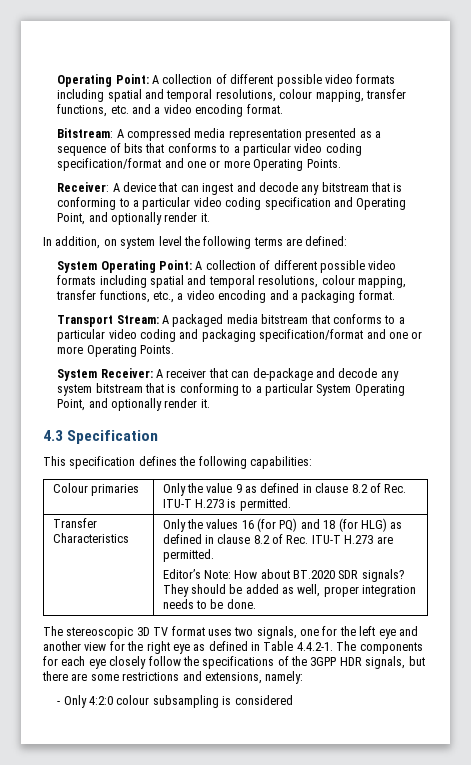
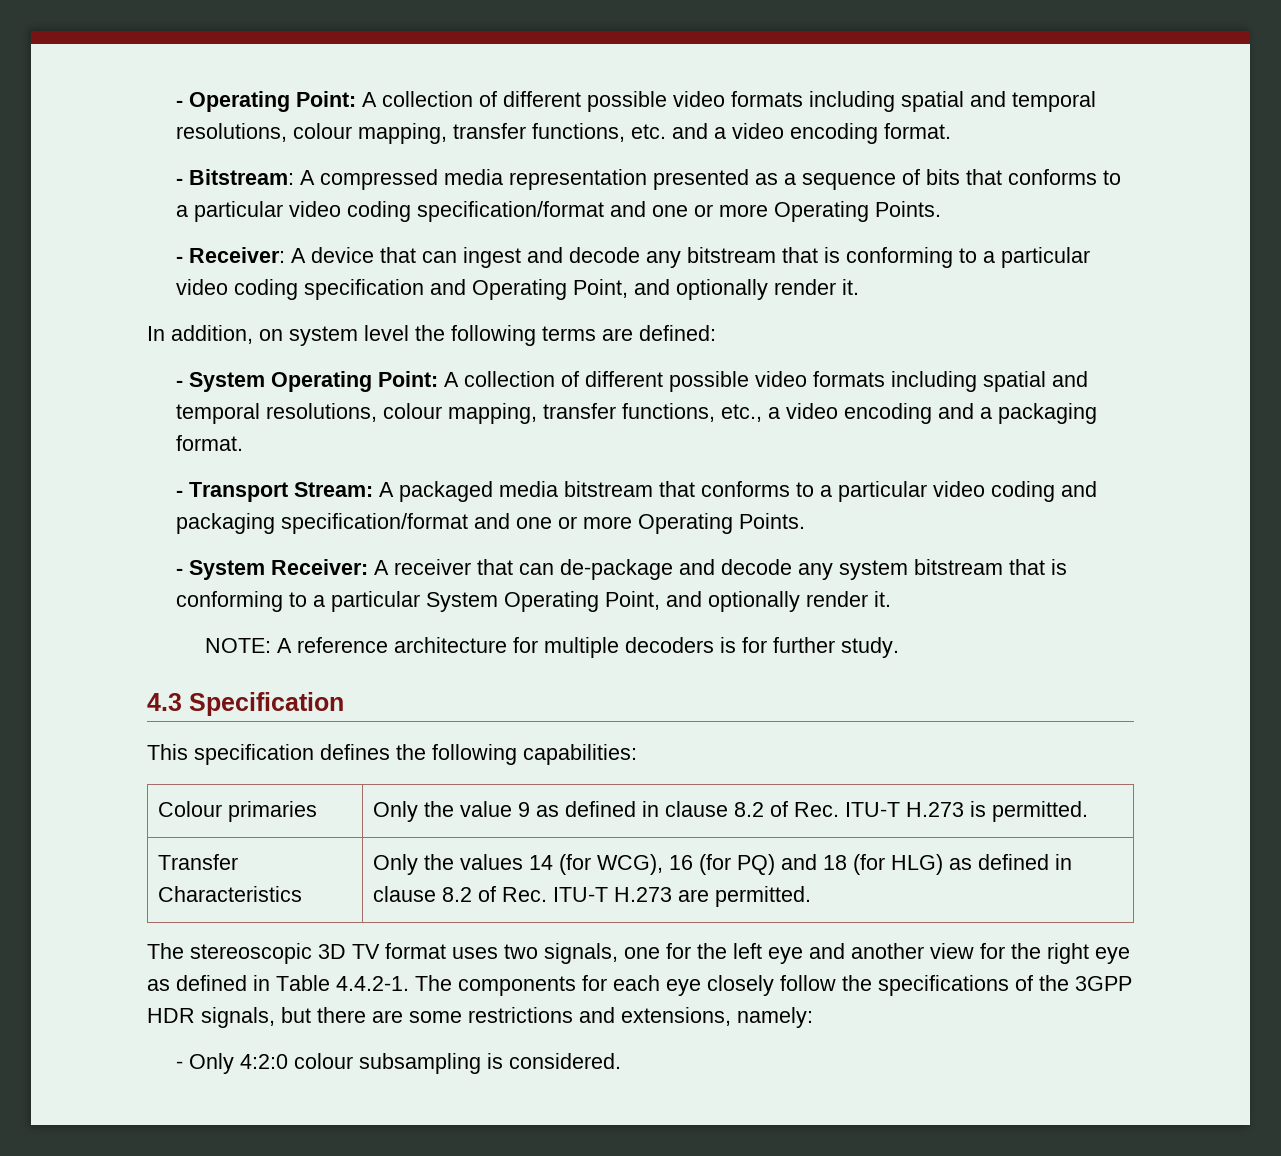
(57, 80) none -> [176,100,184,107] -
(283, 109) none -> [176,178,184,185] -
(341, 163) none -> [176,256,184,263] -
(348, 241) none -> [176,380,184,387] -
(395, 295) none -> [176,490,184,497] -
(175, 349) none -> [176,568,184,575] -
(210, 403) none -> [205,637,900,658] // NOTE: A reference architecture for multiple decoders is for further study.
(239, 524) none -> [528,854,663,875] 14 (for WCG),
[162,569,404,582] [162,584,417,597] [162,599,256,609] // Editor’s Note: How about BT.2020 SDR signals? They should be added as well, proper integration needs to be done. -> (811, 896) none
[234,695,293,705] considered -> [509,1053,622,1069] considered.

